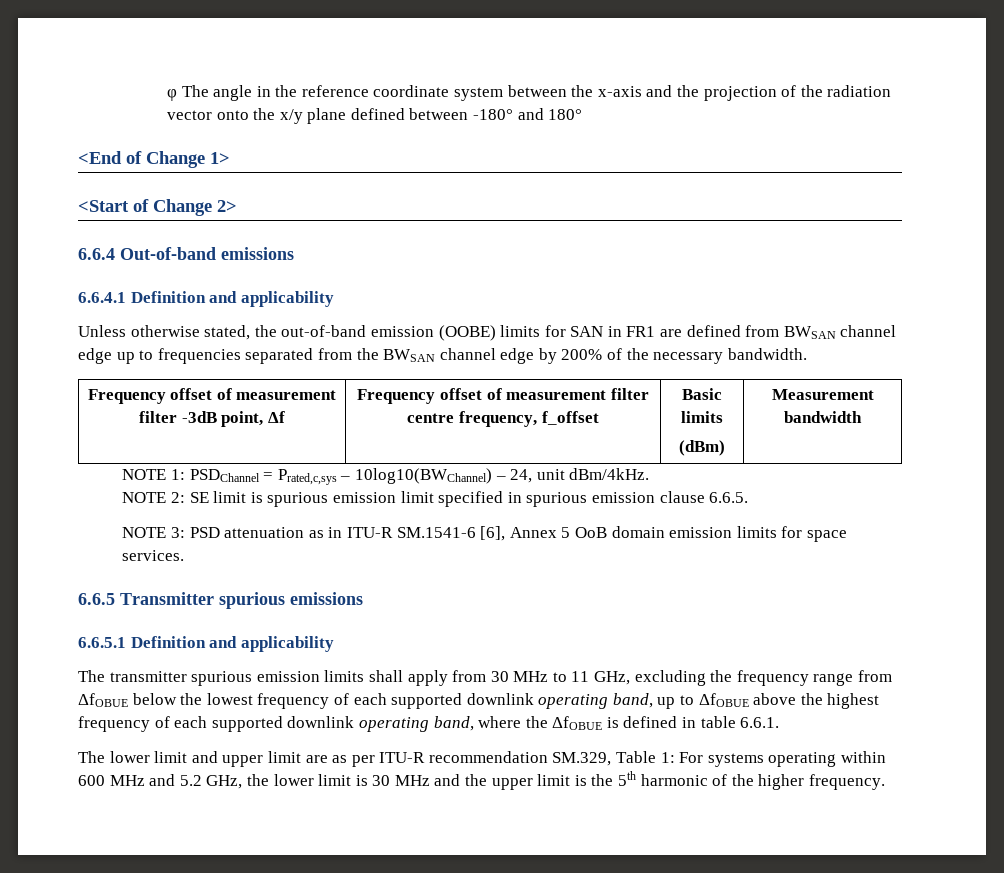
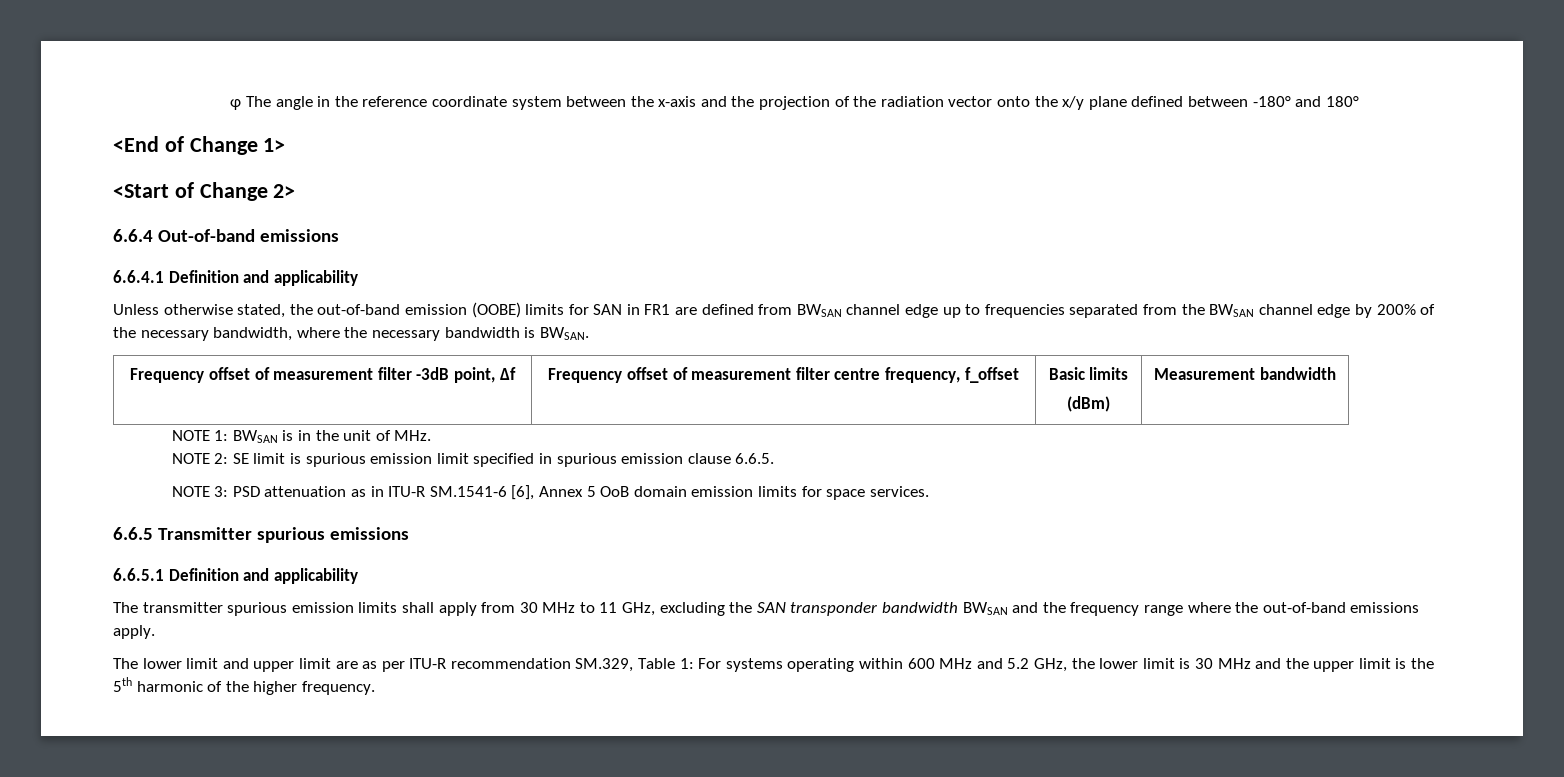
[727,348,807,360] bandwidth. -> [213,327,589,341] bandwidth, where the necessary bandwidth is BWSAN.
[189,468,650,485] PSDChannel = Prated,c,sys – 10log10(BWChannel) – 24, unit dBm/4kHz. -> [232,430,432,443] BWSAN is in the unit of MHz.
[736,670,893,686] [78,693,880,709] [78,716,780,732] frequency range from ΔfOBUE below the lowest frequency of each supported downlink operating band, up to ΔfOBUE above the highest frequency of each supported downlink operating band, where the ΔfOBUE is defined in table 6.6.1. -> [756,602,1420,616] [113,625,155,639] SAN transponder bandwidth BWSAN and the frequency range where the out-of-band emissions apply.

